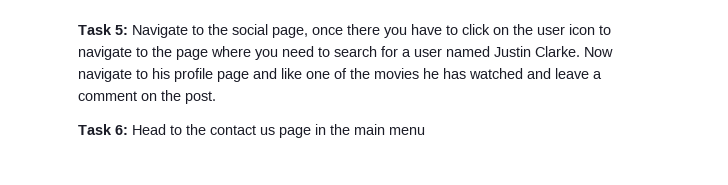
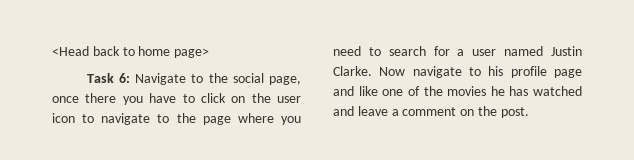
[78,24,128,35] Task 5: -> [52,46,210,58] [86,73,130,83] <Head back to home page> // Task 6:
[78,124,425,138] // Task 6: Head to the contact us page in the main menu -> (529, 112) none

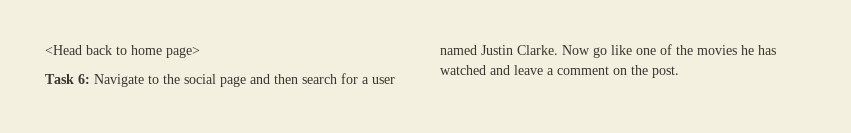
[269,76,302,85] [52,93,301,105] [52,113,301,125] [333,46,381,56] page, once there you have to click on the user icon to navigate to the page where you need to -> [220,74,298,87] page and then
[412,66,582,78] [333,86,354,96] navigate to his profile page and -> [593,47,607,58] go

